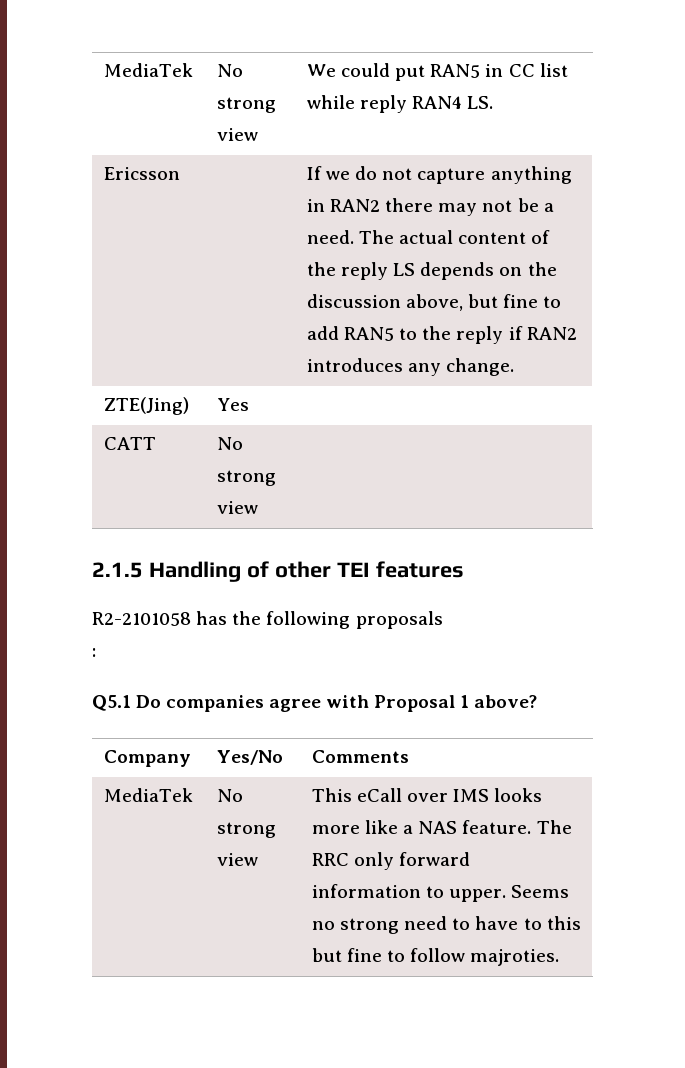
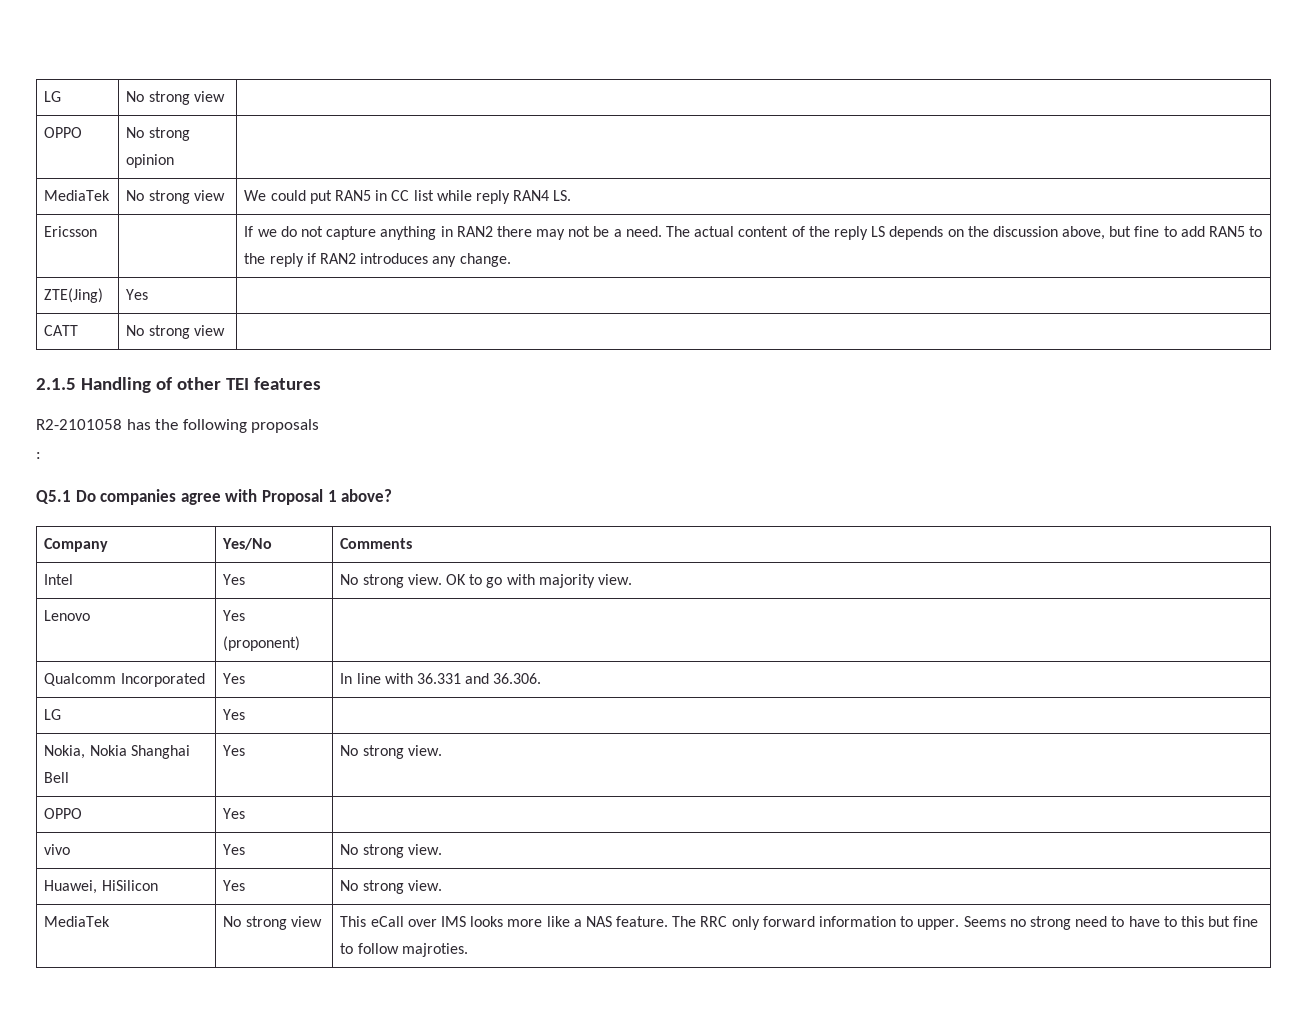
(103, 70) none -> [44,91,62,102] [126,91,225,105] [44,127,83,138] [126,127,190,141] [126,154,175,168] LG | No strong view | // OPPO | No strong opinion | //
(409, 756) none -> [44,574,74,585] [223,574,246,585] [340,574,632,588] [44,610,91,621] [223,610,246,621] [223,636,301,651] [44,673,205,687] [223,673,246,684] [340,673,542,684] [44,709,62,720] [223,709,246,720] [44,745,190,759] [44,772,70,783] [223,745,246,756] [340,745,442,759] [44,808,83,819] [223,808,246,819] [44,844,71,855] [223,844,246,855] [340,844,442,858] [44,880,158,894] [223,880,246,891] [340,880,442,894] // Intel | Yes | No strong view. OK to go with majority view. // Lenovo | Yes (proponent) | // Qualcomm Incorporated | Yes | In line with 36.331 and 36.306. // LG | Yes | // Nokia, Nokia Shanghai Bell | Yes | No strong view. // OPPO | Yes | // vivo | Yes | No strong view. // Huawei, HiSilicon | Yes | No strong view.

